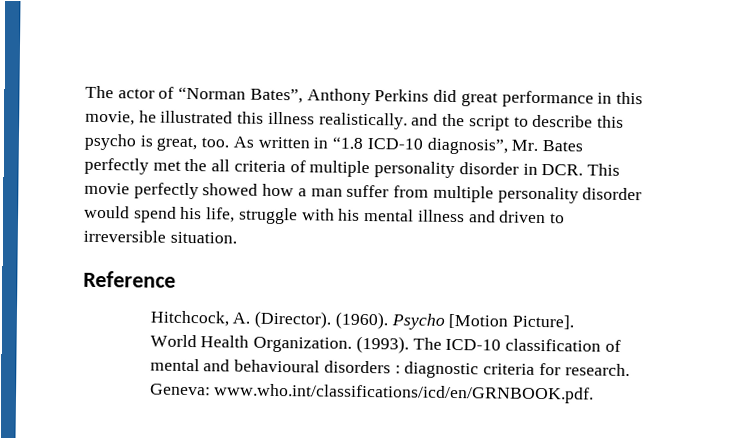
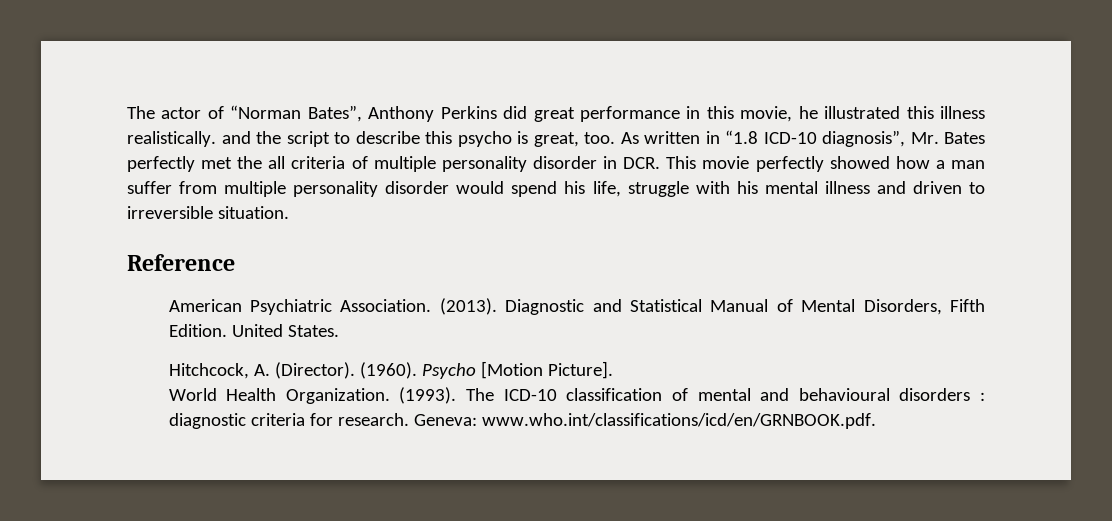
(176, 279) none -> [168,298,985,315] [168,324,339,337] // American Psychiatric Association. (2013). Diagnostic and Statistical Manual of Mental Disorders, Fifth Edition. United States.

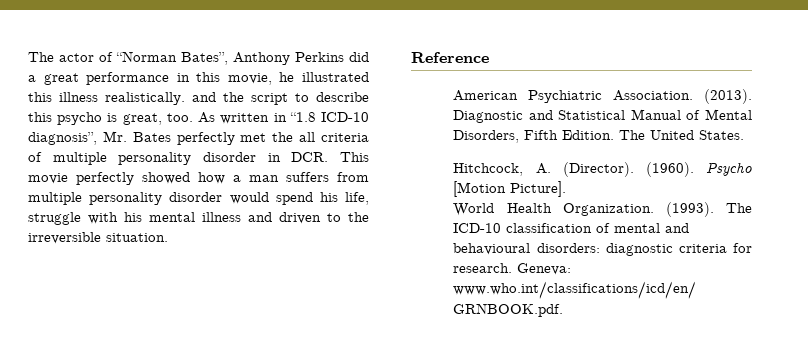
(528, 112) none -> [28,75,36,82] a
[127,181,172,194] suffer -> [286,172,329,182] suffers
(985, 188) none -> [348,212,369,222] the
(227, 330) none -> [619,130,646,140] The
[899,388,986,401] disorders : -> [536,243,600,253] disorders:

